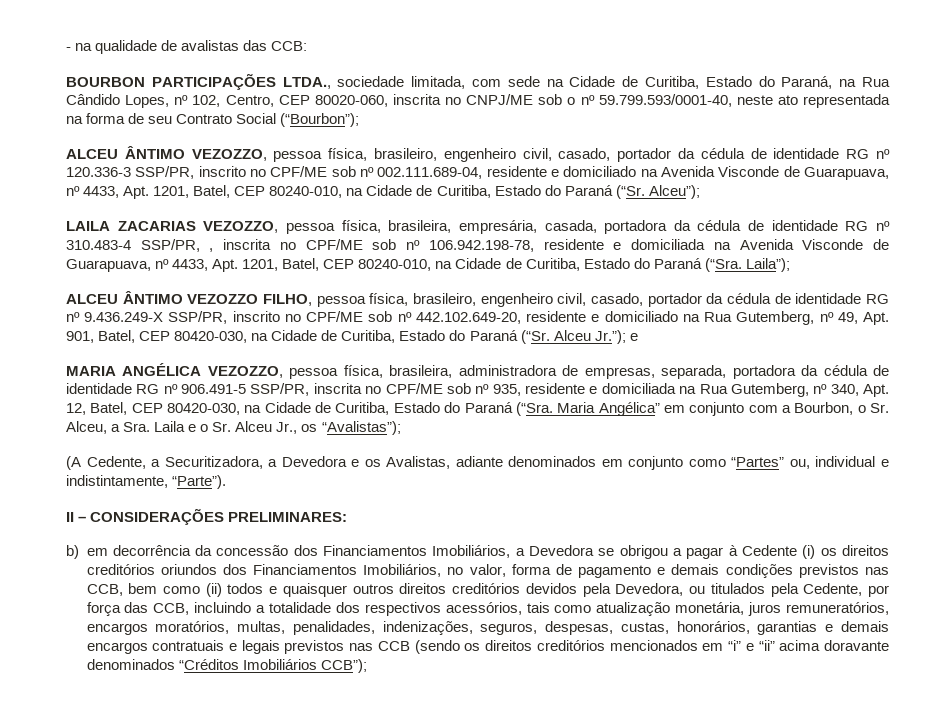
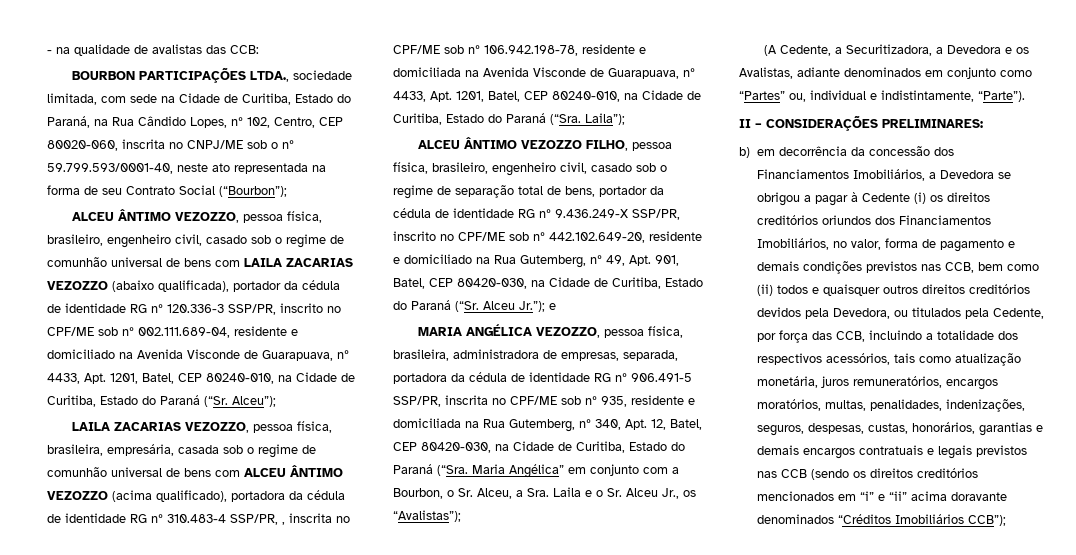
[558,148,611,161] casado, -> [206,234,344,248] [47,257,353,267] [47,280,229,292] casado sob o regime de comunhão universal de bens com LAILA ZACARIAS VEZOZZO (abaixo qualificada),
[544,220,597,233] casada, -> [178,444,316,458] [47,465,343,477] [47,490,227,502] casada sob o regime de comunhão universal de bens com ALCEU ÂNTIMO VEZOZZO (acima qualificado),
[591,293,643,306] casado, -> [591,163,667,172] [393,185,595,199] casado sob o regime de separação total de bens,

